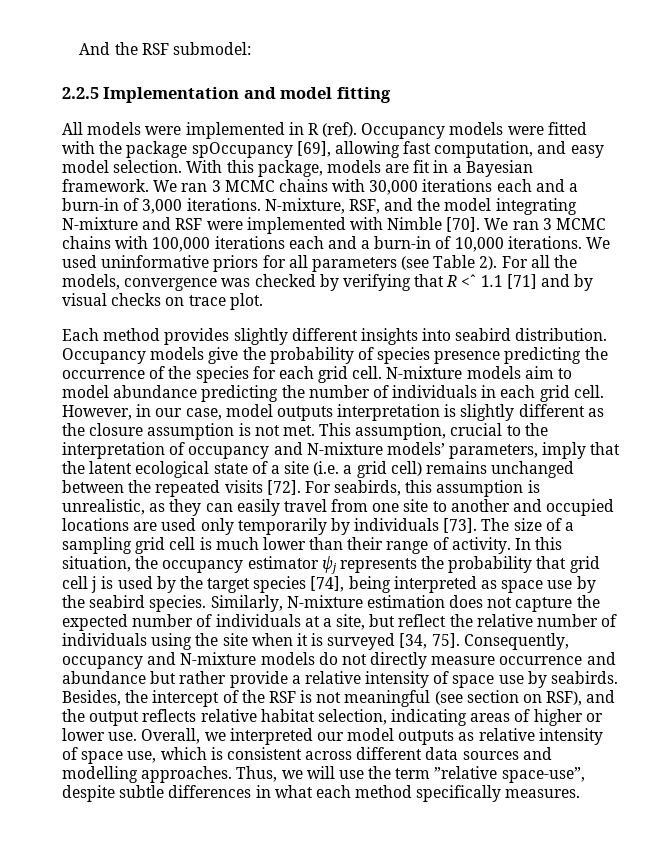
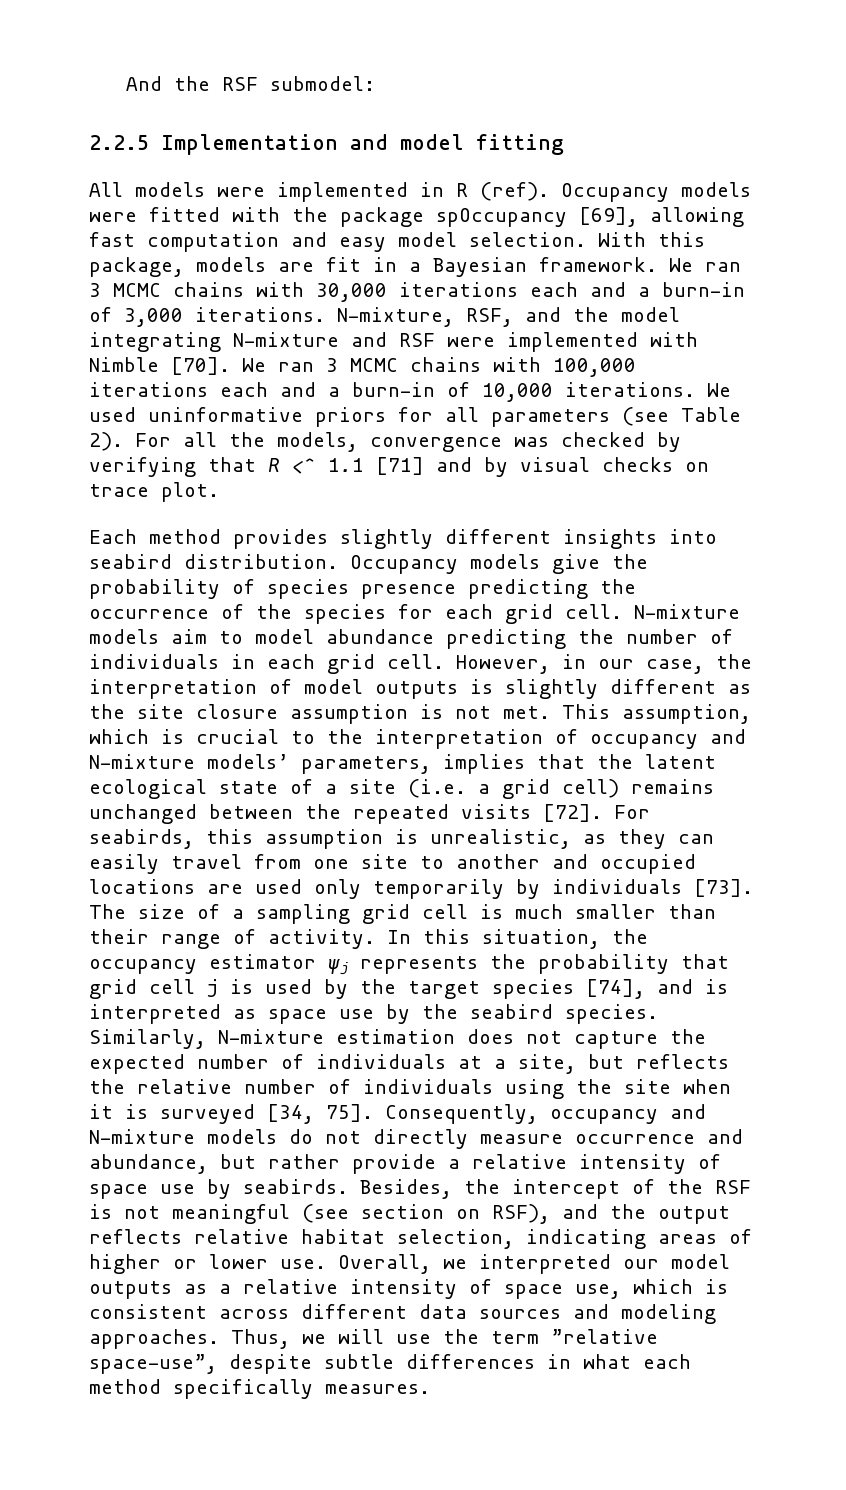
[434,141,534,158] computation, -> [147,232,279,252] computation
[225,404,441,421] model outputs interpretation -> [716,654,752,669] [89,679,458,699] the interpretation of model outputs
(85, 429) none -> [137,704,184,719] site
(447, 431) none -> [89,729,184,744] which is
[542,442,587,459] imply -> [443,754,525,774] implies
[262,537,306,550] lower -> [575,904,656,919] smaller
[348,576,391,593] being -> [657,979,728,994] and is
[398,614,447,627] reflect -> [636,1054,729,1069] reflects
[62,671,146,684] abundance -> [89,1154,208,1174] abundance,
(475, 736) none -> [219,1284,231,1294] a
[62,766,138,783] modelling -> [621,1304,716,1324] modeling

